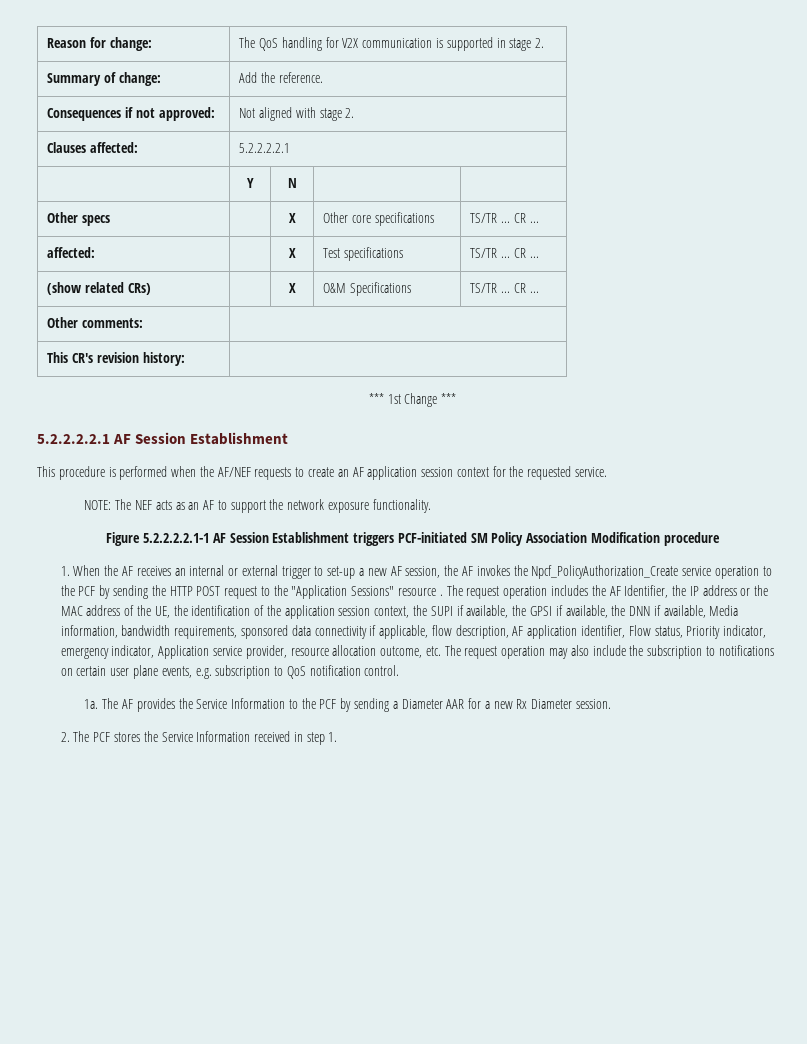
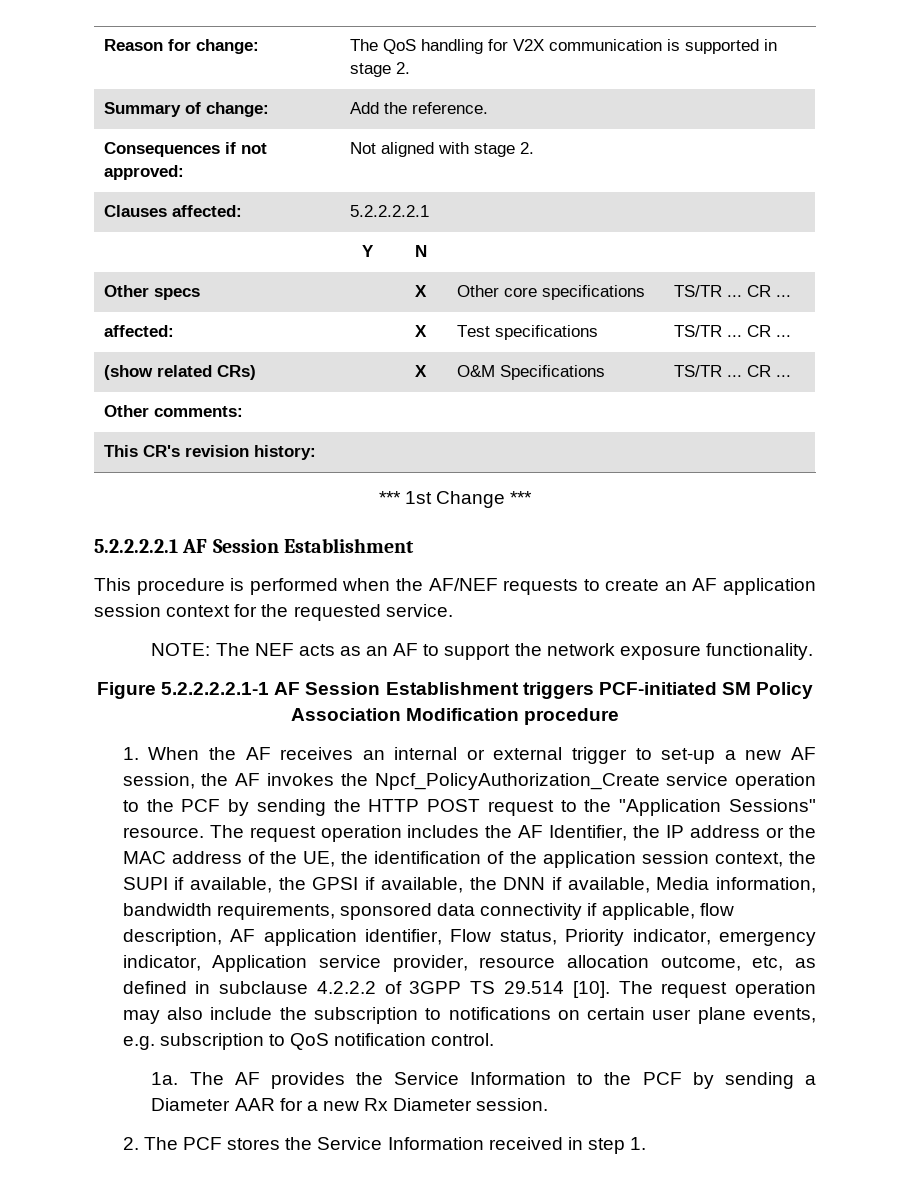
[398,588,443,596] resource . -> [122,827,204,838] resource.
[425,646,441,656] etc. -> [752,956,817,971] [122,981,610,998] etc, as defined in subclause 4.2.2.2 of 3GPP TS 29.514 [10].

